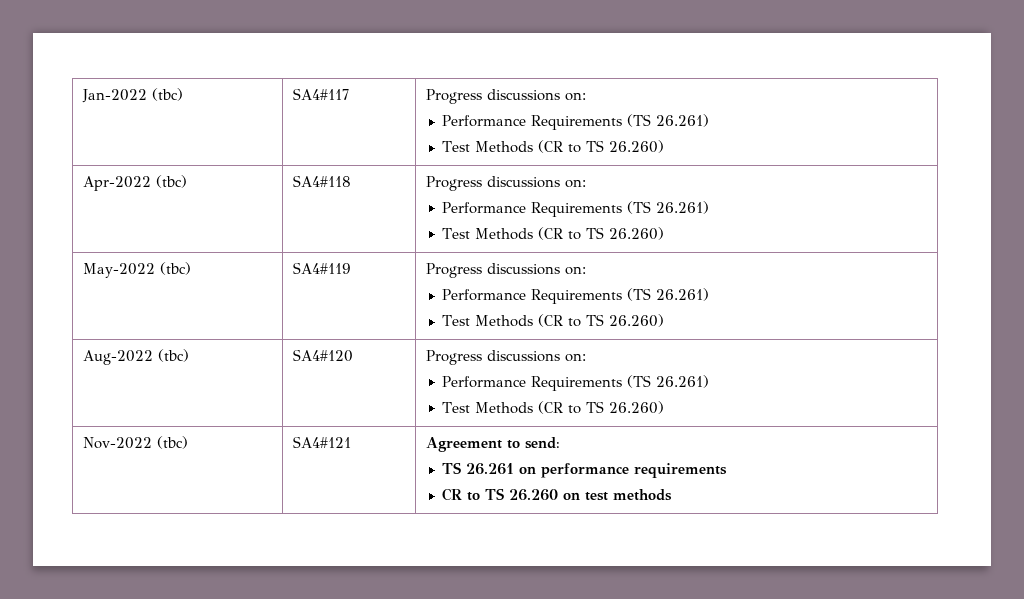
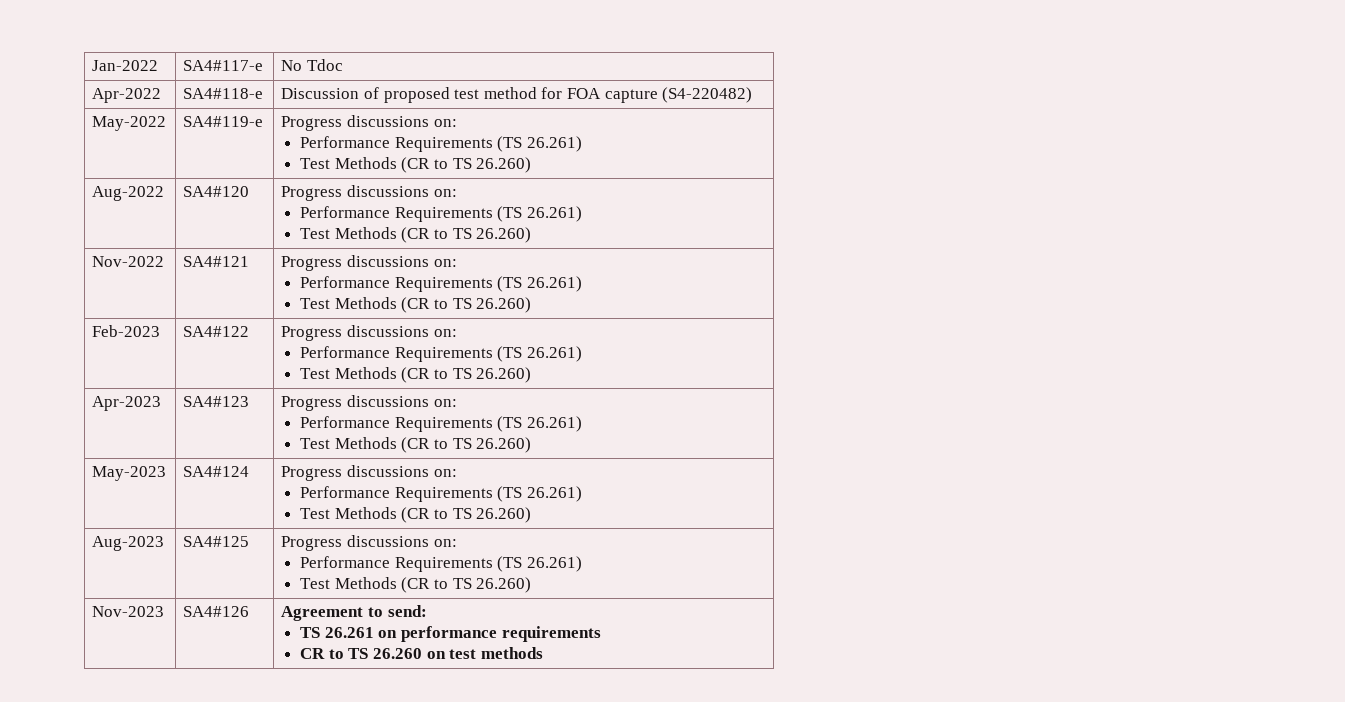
[151,88,183,101] [292,88,349,100] [425,89,586,104] [442,114,710,130] [442,140,665,153] [82,175,187,191] [292,175,351,187] [425,176,586,191] [442,201,710,217] [442,227,665,240] (tbc) | SA4#117 | Progress discussions on: // Performance Requirements (TS 26.261) // Test Methods (CR to TS 26.260) // Apr-2022 (tbc) | SA4#118 | Progress discussions on: // Performance Requirements (TS 26.261) // Test Methods (CR to TS 26.260) -> [183,60,264,71] [281,59,344,71] [92,88,162,103] [183,88,264,99] [281,87,753,103] | SA4#117-e | No Tdoc // Apr-2022 | SA4#118-e | Discussion of proposed test method for FOA capture (S4-220482)
[159,262,191,275] [292,262,351,274] (tbc) | SA4#119 -> [183,116,264,127] | SA4#119-e
[157,349,189,362] (tbc) -> (165, 193) none
[156,436,188,449] (tbc) -> (165, 261) none
(351, 442) none -> [281,255,457,271] [300,276,582,292] [300,297,532,313] [92,325,161,337] [183,326,250,337] [281,325,457,341] [300,346,582,362] [300,367,532,383] [92,396,162,411] [183,396,250,407] [281,395,457,411] [300,416,582,432] [300,437,532,453] [92,466,167,481] [183,466,250,477] [281,465,457,481] [300,486,582,502] [300,507,532,523] [92,536,165,551] [183,536,250,547] [281,535,457,551] [300,556,582,572] [300,577,532,593] [92,606,165,617] [183,606,250,617] | Progress discussions on: // Performance Requirements (TS 26.261) // Test Methods (CR to TS 26.260) // Feb-2023 | SA4#122 | Progress discussions on: // Performance Requirements (TS 26.261) // Test Methods (CR to TS 26.260) // Apr-2023 | SA4#123 | Progress discussions on: // Performance Requirements (TS 26.261) // Test Methods (CR to TS 26.260) // May-2023 | SA4#124 | Progress discussions on: // Performance Requirements (TS 26.261) // Test Methods (CR to TS 26.260) // Aug-2023 | SA4#125 | Progress discussions on: // Performance Requirements (TS 26.261) // Test Methods (CR to TS 26.260) // Nov-2023 | SA4#126

